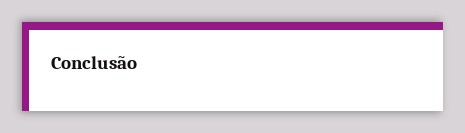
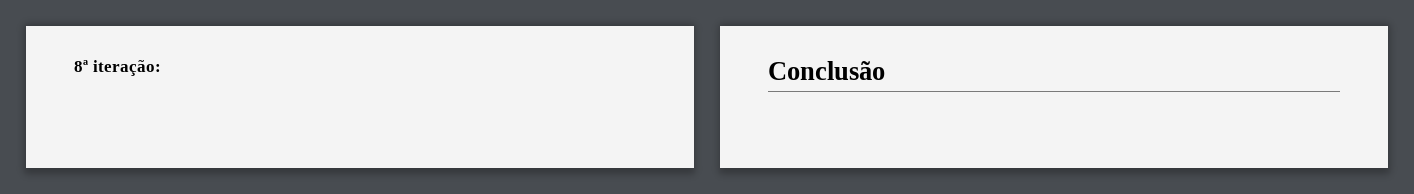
(51, 62) none -> [74,60,161,76] 8ª iteração: //

